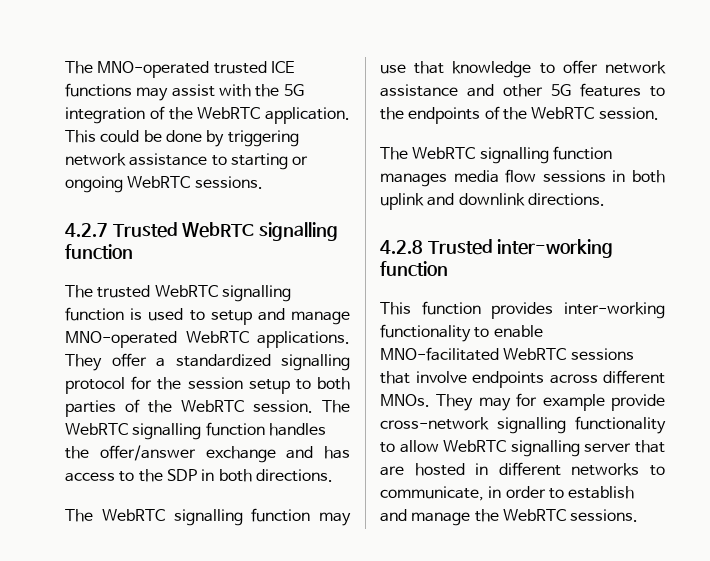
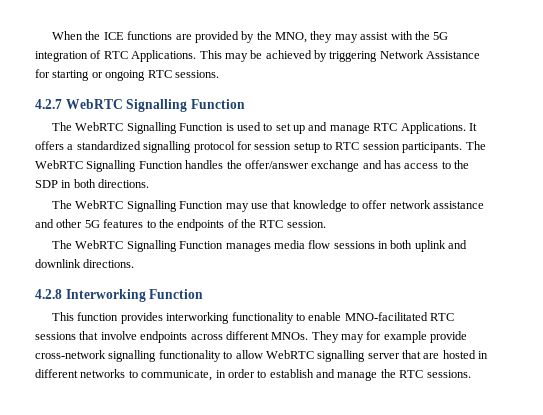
[65,61,295,78] [65,83,132,97] The MNO-operated trusted ICE functions -> [52,31,333,43] When the ICE functions are provided by the MNO, they
[168,107,350,124] [65,130,299,147] [65,153,227,166] the WebRTC application. This could be done by triggering network assistance to -> [103,50,481,62] [35,69,50,78] RTC Applications. This may be achieved by triggering Network Assistance for
[127,176,191,188] WebRTC -> [147,70,172,78] RTC
[112,222,339,241] [65,244,133,260] [65,285,291,302] [65,307,350,325] [65,331,350,348] [65,353,147,371] Trusted WebRTC signalling function // The trusted WebRTC signalling function is used to setup and manage MNO-operated WebRTC applications. They offer -> [65,99,245,112] [52,122,477,134] [35,141,64,150] WebRTC Signalling Function // The WebRTC Signalling Function is used to set up and manage RTC Applications. It offers
[157,377,182,390] the -> (252, 145) none
[316,377,350,390] [65,399,350,417] [65,422,265,440] both parties of the WebRTC session. The WebRTC signalling function -> [335,141,486,153] [35,160,183,172] RTC session participants. The WebRTC Signalling Function
[173,508,311,526] signalling function -> [126,200,224,212] Signalling Function
[531,107,595,119] WebRTC -> [259,220,284,228] RTC
[479,146,612,164] signalling function -> [126,240,224,252] Signalling Function
[427,239,614,258] [380,261,448,277] Trusted inter-working function -> [65,289,204,302] Interworking Function
[564,302,665,319] inter-working -> [166,312,230,324] interworking
[503,348,567,360] WebRTC -> [430,313,455,321] RTC
[502,509,566,521] WebRTC -> [399,370,424,378] RTC

